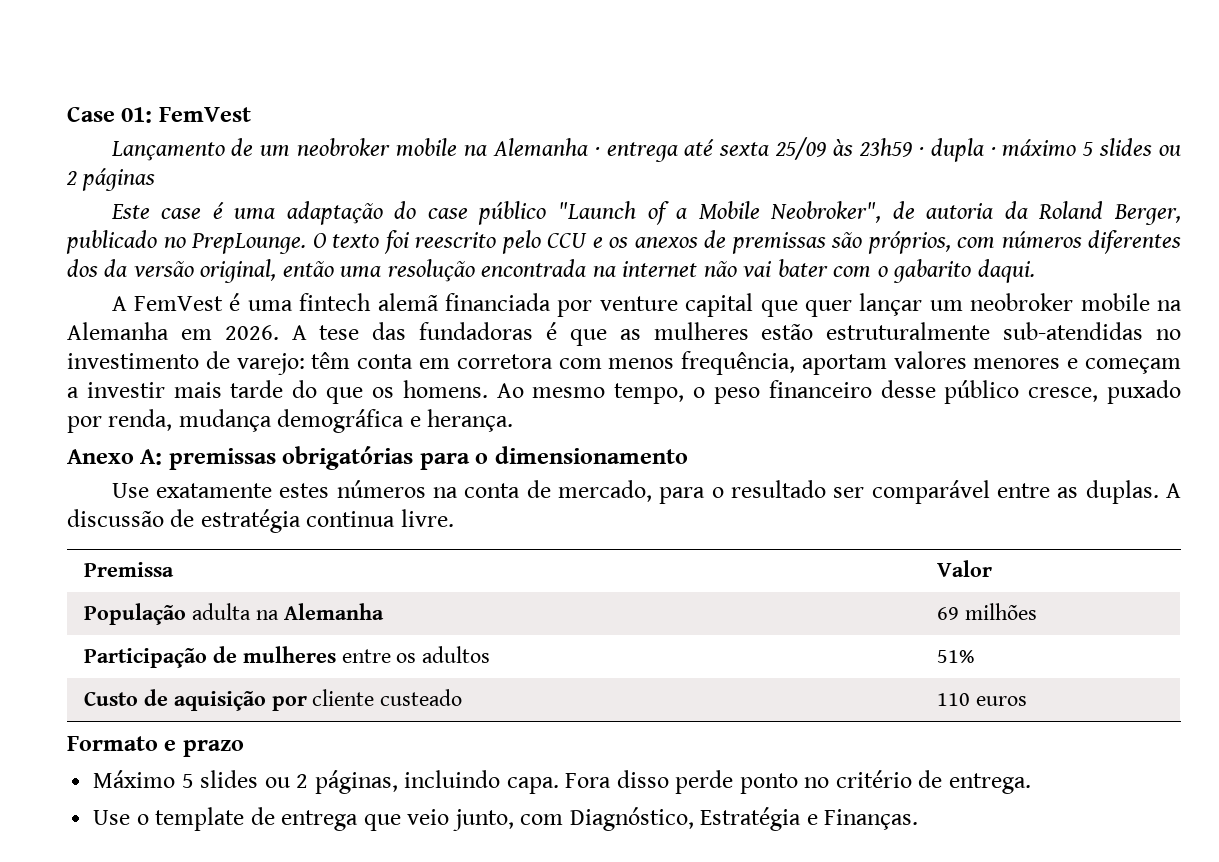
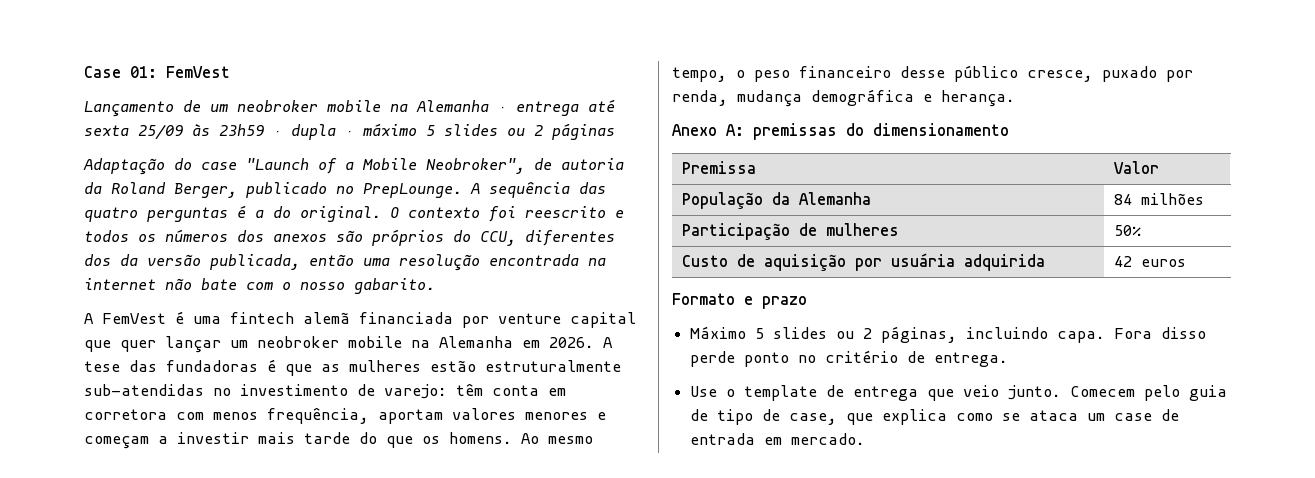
[110,201,383,225] Este case é uma adaptação -> [83,158,165,175] Adaptação
[478,201,547,225] público -> (237, 166) none
[312,230,1082,254] O texto foi reescrito pelo CCU e os anexos de premissas são próprios, com números -> [470,182,606,198] [84,205,624,222] [84,229,516,246] A sequência das quatro perguntas é a do original. O contexto foi reescrito e todos os números dos anexos são próprios do CCU,
[200,259,277,283] original, -> [210,254,300,270] publicada,
[743,259,1035,283] vai bater com o gabarito daqui. -> [201,278,435,294] bate com o nosso gabarito.
[282,446,688,470] [111,480,1181,504] [67,509,454,533] obrigatórias para o dimensionamento // Use exatamente estes números na conta de mercado, para o resultado ser comparável entre as duplas. A discussão de estratégia continua livre. -> [846,123,1009,136] do dimensionamento
[192,603,279,620] adulta na -> [771,192,790,205] da
[937,607,960,620] 69 -> [1113,194,1132,205] 84
[341,646,491,663] [937,650,975,663] entre os adultos | 51% -> [1113,225,1141,236] | 50%
[312,689,463,706] [937,693,971,706] cliente custeado | 110 -> [890,253,1045,271] [1113,256,1132,267] usuária adquirida | 42
[452,807,919,831] junto, com Diagnóstico, Estratégia e Finanças. -> [1008,385,1228,401] [690,409,1180,425] [690,433,866,445] junto. Comecem pelo guia de tipo de case, que explica como se ataca um case de entrada em mercado.

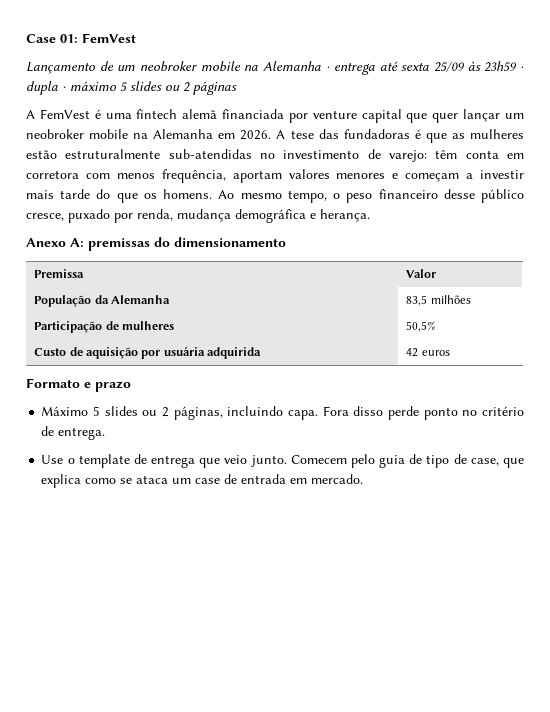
[83,158,624,175] [84,182,606,198] [84,205,624,222] [84,229,615,246] [84,254,606,271] [84,278,435,294] // Adaptação do case "Launch of a Mobile Neobroker", de autoria da Roland Berger, publicado no PrepLounge. A sequência das quatro perguntas é a do original. O contexto foi reescrito e todos os números dos anexos são próprios do CCU, diferentes dos da versão publicada, então uma resolução encontrada na internet não bate com o nosso gabarito. -> (237, 88) none
[1113,194,1132,205] 84 -> [406,295,428,306] 83,5
[1113,225,1141,236] 50% -> [406,321,437,332] 50,5%

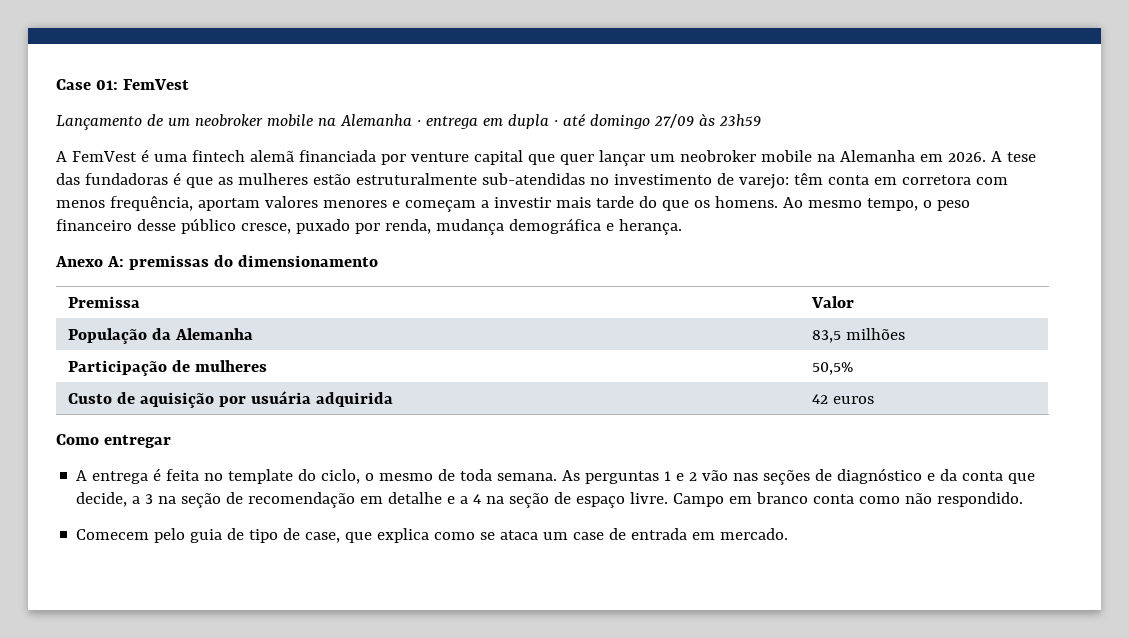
[379,61,525,72] [26,81,237,95] até sexta 25/09 às 23h59 · dupla · máximo 5 slides ou 2 páginas -> [482,113,761,129] em dupla · até domingo 27/09 às 23h59
[26,378,131,392] [41,406,524,420] [41,426,106,440] [41,454,287,468] Formato e prazo // Máximo 5 slides ou 2 páginas, incluindo capa. Fora disso perde ponto no critério de entrega. // Use o template de entrega que veio junto. -> [56,434,171,448] [76,468,1036,485] [76,492,1024,508] Como entregar // A entrega é feita no template do ciclo, o mesmo de toda semana. As perguntas 1 e 2 vão nas seções de diagnóstico e da conta que decide, a 3 na seção de recomendação em detalhe e a 4 na seção de espaço livre. Campo em branco conta como não respondido. //

